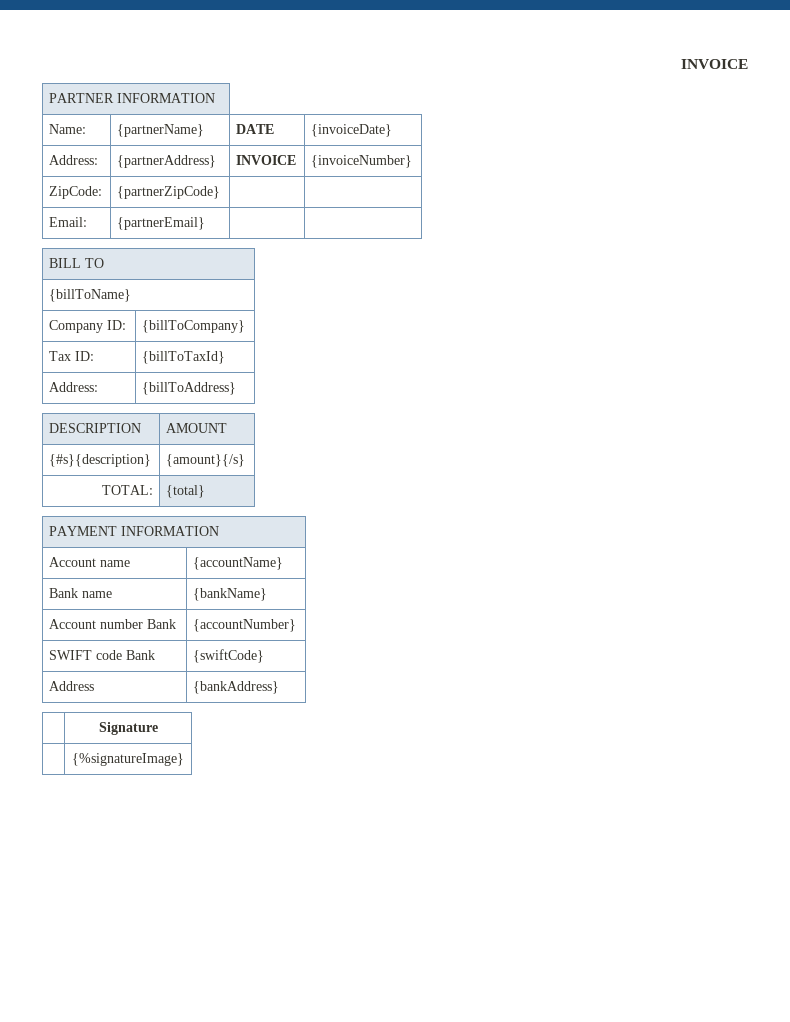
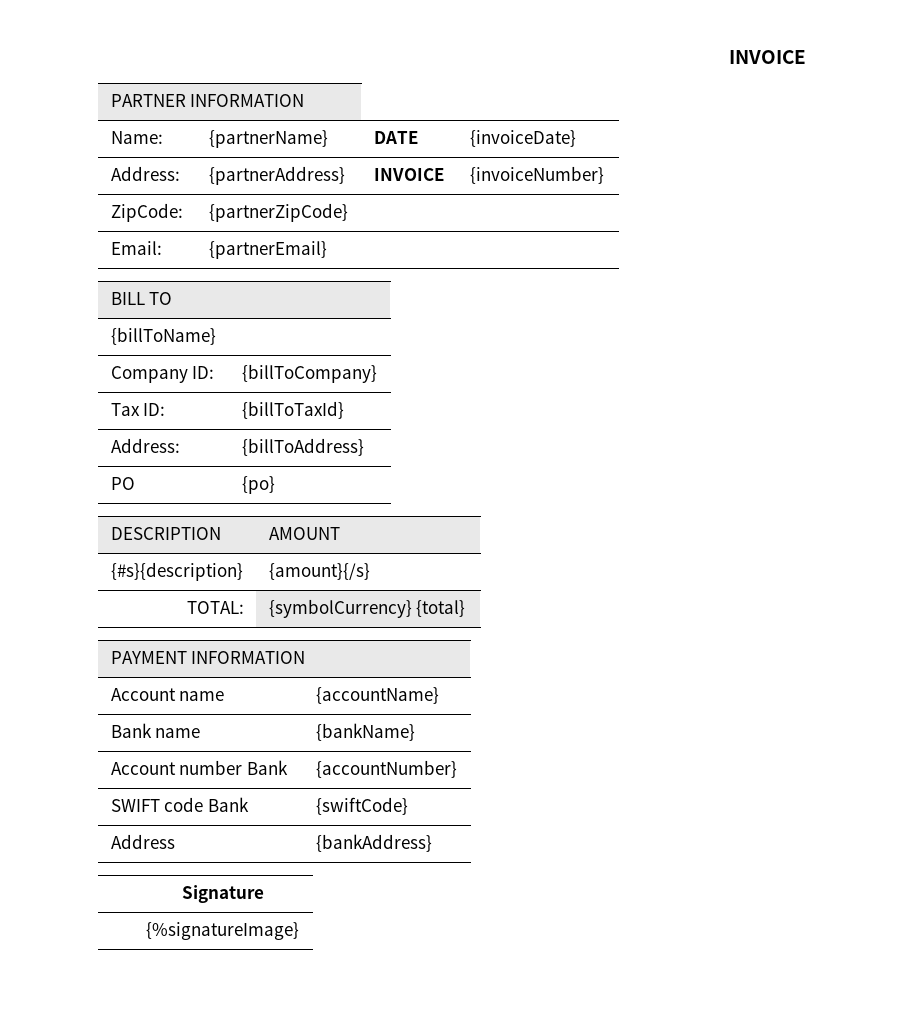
(237, 388) none -> [110,477,135,490] [241,476,275,494] // PO | {po}
(153, 490) none -> [268,599,412,618] {symbolCurrency}

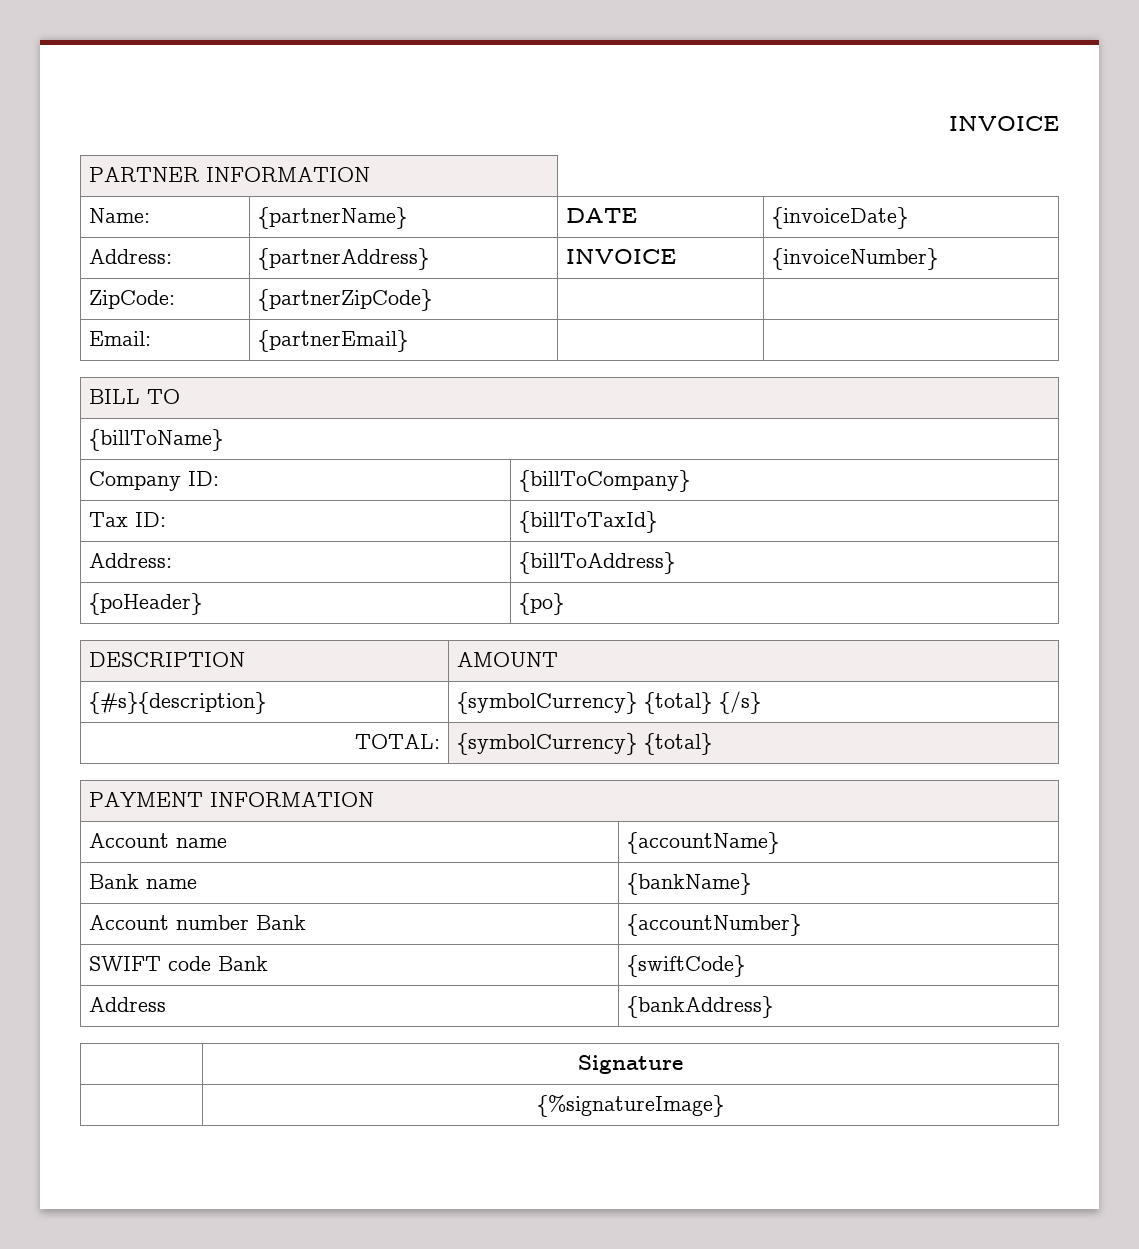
[110,477,135,490] PO -> [89,593,203,615] {poHeader}
[268,563,370,580] {amount}{/s} -> [457,691,762,714] {symbolCurrency} {total} {/s}

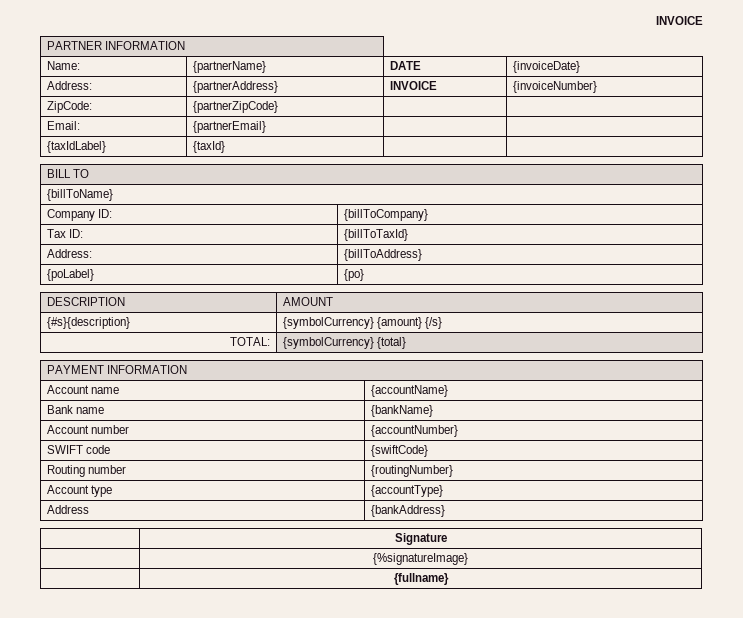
(409, 341) none -> [46,141,106,153] [192,141,225,153] // {taxIdLabel} | {taxId} | |
[89,593,203,615] {poHeader} -> [46,269,94,281] {poLabel}
[644,692,713,714] {total} -> [376,317,422,329] {amount}
[256,915,307,930] Bank -> (129, 429) none
[218,956,269,971] Bank -> (110, 449) none
(746, 966) none -> [46,465,126,477] [370,465,453,477] [46,485,112,497] [370,485,443,497] // Routing number | {routingNumber} // Account type | {accountType}
(724, 1105) none -> [393,573,449,585] // | {fullname}

